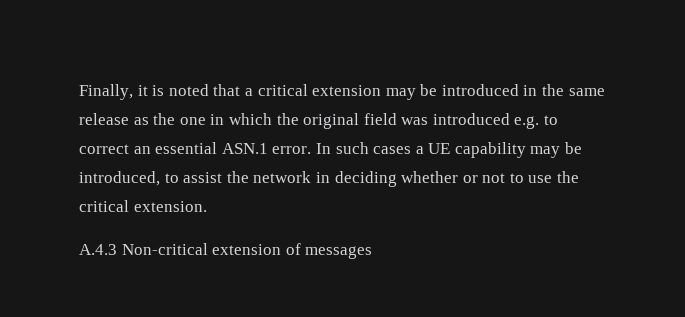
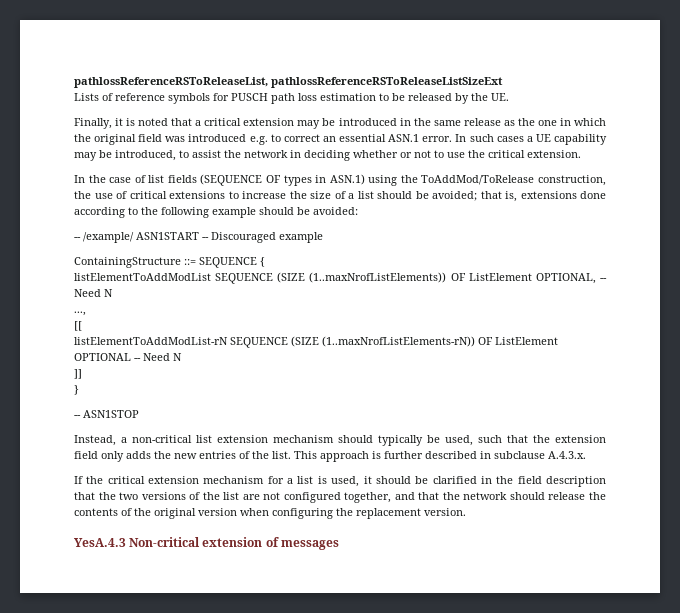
(79, 92) none -> [74,77,503,88] [74,93,509,104] pathlossReferenceRSToReleaseList, pathlossReferenceRSToReleaseListSizeExt // Lists of reference symbols for PUSCH path loss estimation to be released by the UE. //
[79,244,117,255] A.4.3 -> [74,174,606,186] [74,191,606,202] [74,207,358,218] [74,232,323,243] [74,257,265,268] [74,272,607,284] [74,289,113,297] [74,311,86,316] [74,321,82,331] [74,336,558,348] [74,353,182,361] [74,369,82,379] [74,385,79,395] [74,410,139,418] [74,435,606,446] [74,451,586,462] [74,476,607,487] [74,492,606,503] [74,508,466,519] [74,538,126,547] In the case of list fields (SEQUENCE OF types in ASN.1) using the ToAddMod/ToRelease construction, the use of critical extensions to increase the size of a list should be avoided; that is, extensions done according to the following example should be avoided: // -- /example/ ASN1START -- Discouraged example // ContainingStructure ::= SEQUENCE { // listElementToAddModList SEQUENCE (SIZE (1..maxNrofListElements)) OF ListElement OPTIONAL, -- Need N // ..., // [[ // listElementToAddModList-rN SEQUENCE (SIZE (1..maxNrofListElements-rN)) OF ListElement OPTIONAL -- Need N // ]] // } // -- ASN1STOP // Instead, a non-critical list extension mechanism should typically be used, such that the extension field only adds the new entries of the list. This approach is further described in subclause A.4.3.x. // If the critical extension mechanism for a list is used, it should be clarified in the field description that the two versions of the list are not configured together, and that the network should release the contents of the original version when configuring the replacement version. // YesA.4.3

